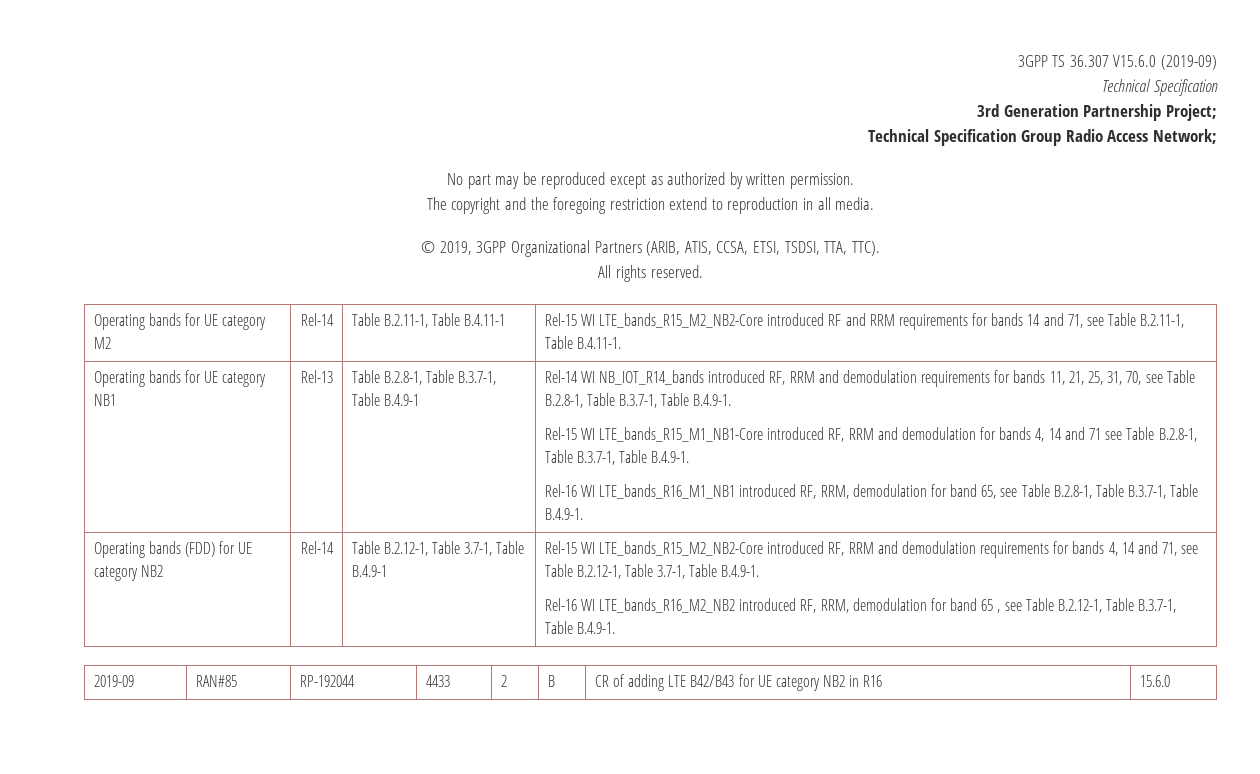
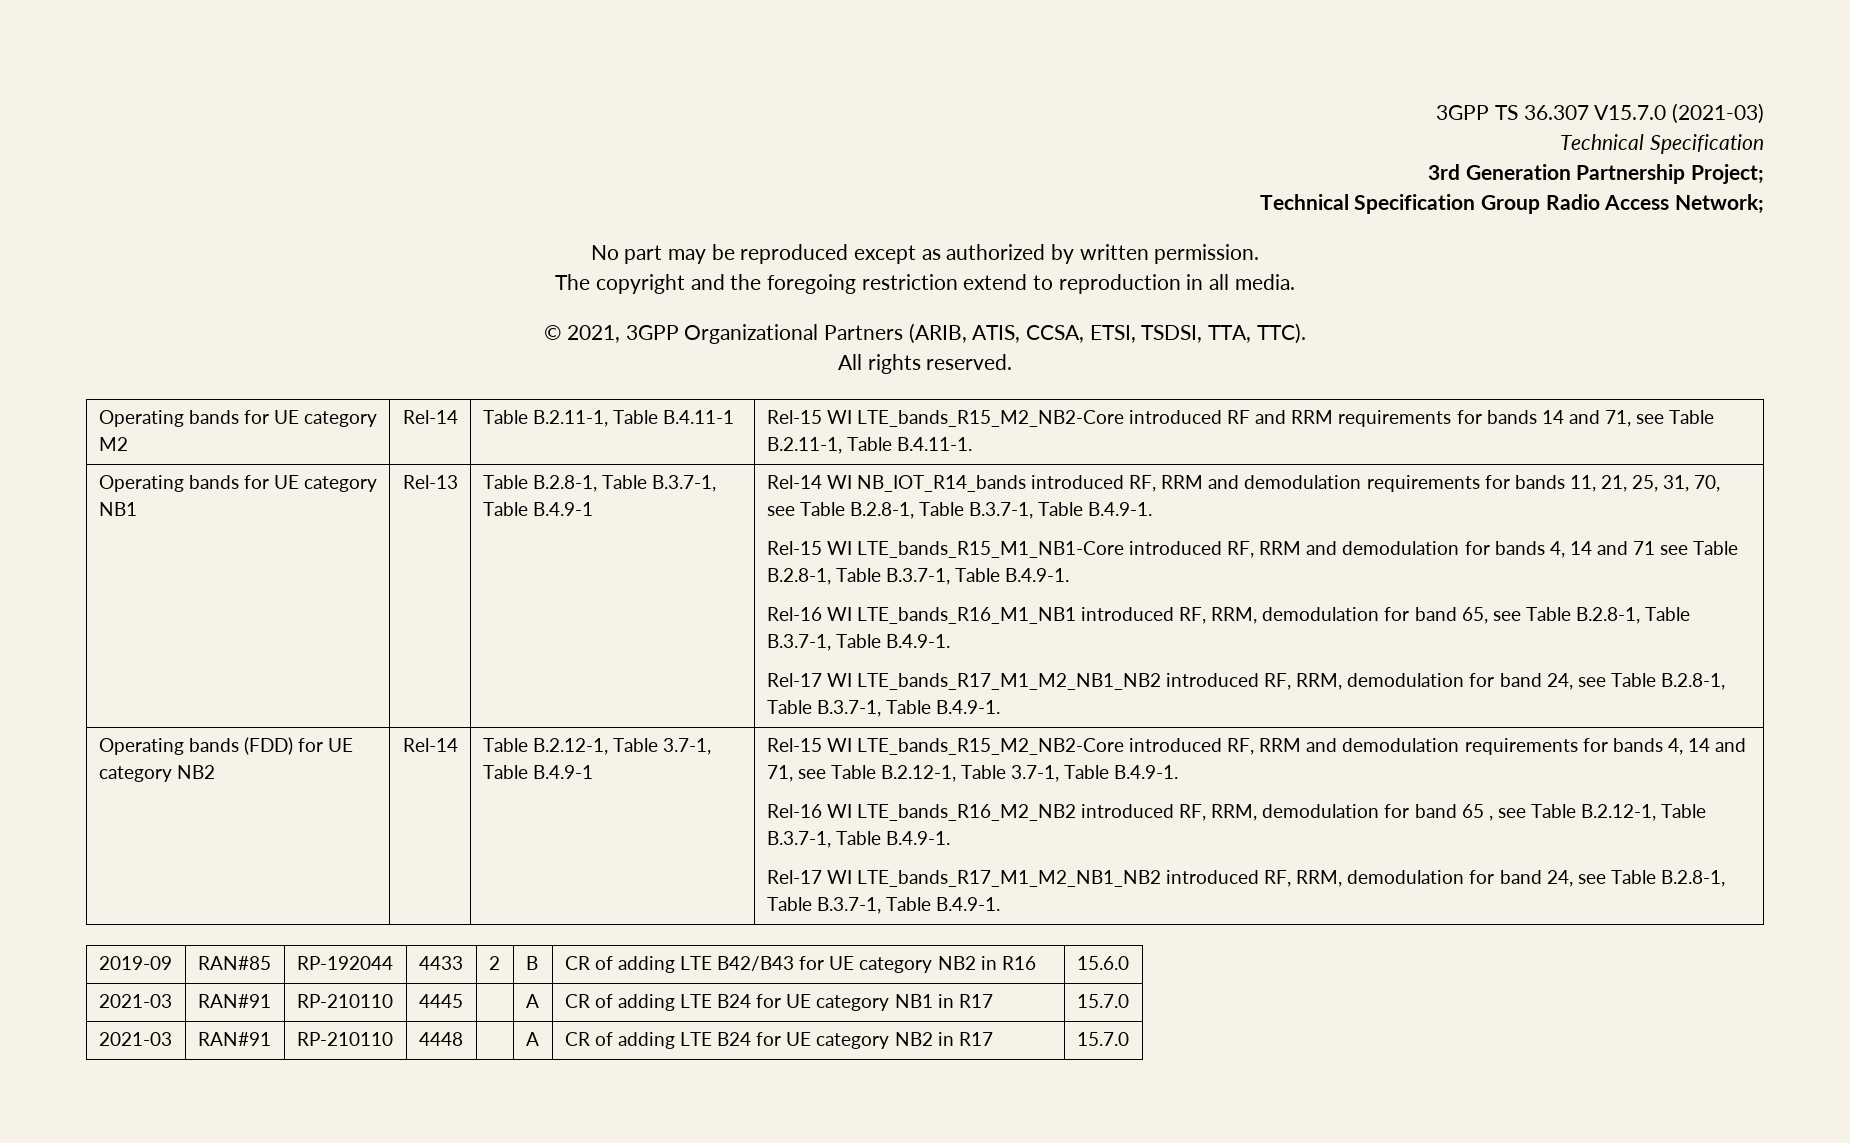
[1113,55,1217,70] V15.6.0 (2019-09) -> [1594,103,1765,124] V15.7.0 (2021-03)
[439,241,472,255] 2019, -> [566,325,620,343] 2021,
(583, 514) none -> [766,673,1726,690] [766,700,1000,717] // Rel-17 WI LTE_bands_R17_M1_M2_NB1_NB2 introduced RF, RRM, demodulation for band 24, see Table B.2.8-1, Table B.3.7-1, Table B.4.9-1.
(615, 628) none -> [766,870,1726,887] [766,897,1000,914] // Rel-17 WI LTE_bands_R17_M1_M2_NB1_NB2 introduced RF, RRM, demodulation for band 24, see Table B.2.8-1, Table B.3.7-1, Table B.4.9-1.
(1170, 681) none -> [98,994,172,1008] [197,994,271,1008] [296,994,393,1008] [418,994,463,1008] [525,994,539,1008] [564,994,993,1011] [1076,994,1129,1008] [98,1032,172,1046] [197,1032,271,1046] [296,1032,393,1046] [418,1032,463,1046] [525,1032,539,1046] [564,1032,993,1049] [1076,1032,1129,1046] // 2021-03 | RAN#91 | RP-210110 | 4445 | | A | CR of adding LTE B24 for UE category NB1 in R17 | 15.7.0 // 2021-03 | RAN#91 | RP-210110 | 4448 | | A | CR of adding LTE B24 for UE category NB2 in R17 | 15.7.0

